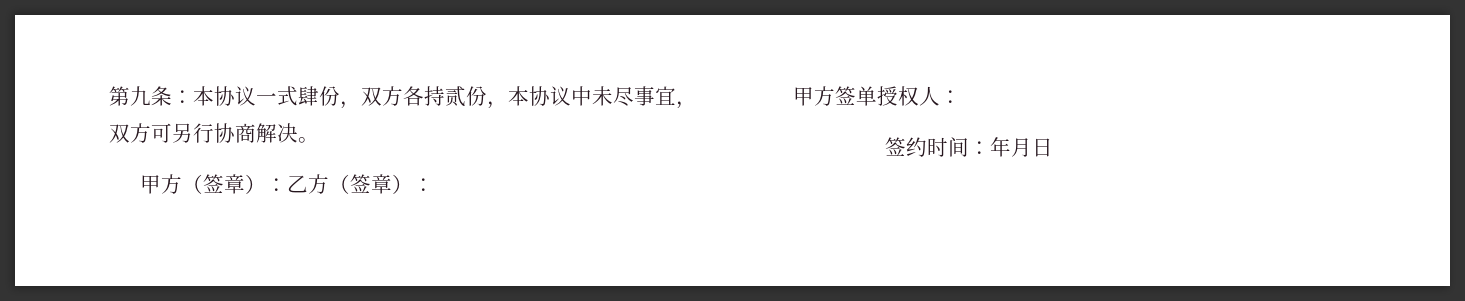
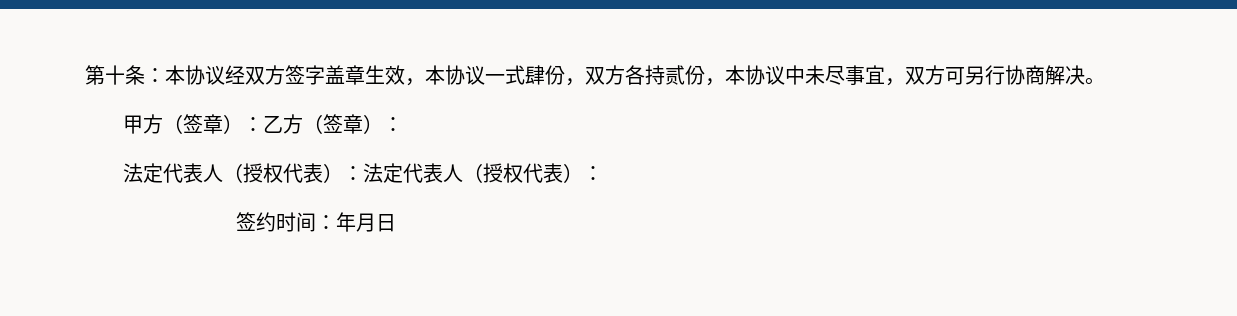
[130,86,151,106] 九 -> [105,65,125,85] 十
(256, 96) none -> [225,65,485,86] 经双方签字盖章生效，本协议
[792,86,940,106] 甲方签单授权人 -> [122,163,583,183] 法定代表人（授权代表）：法定代表人（授权代表）

